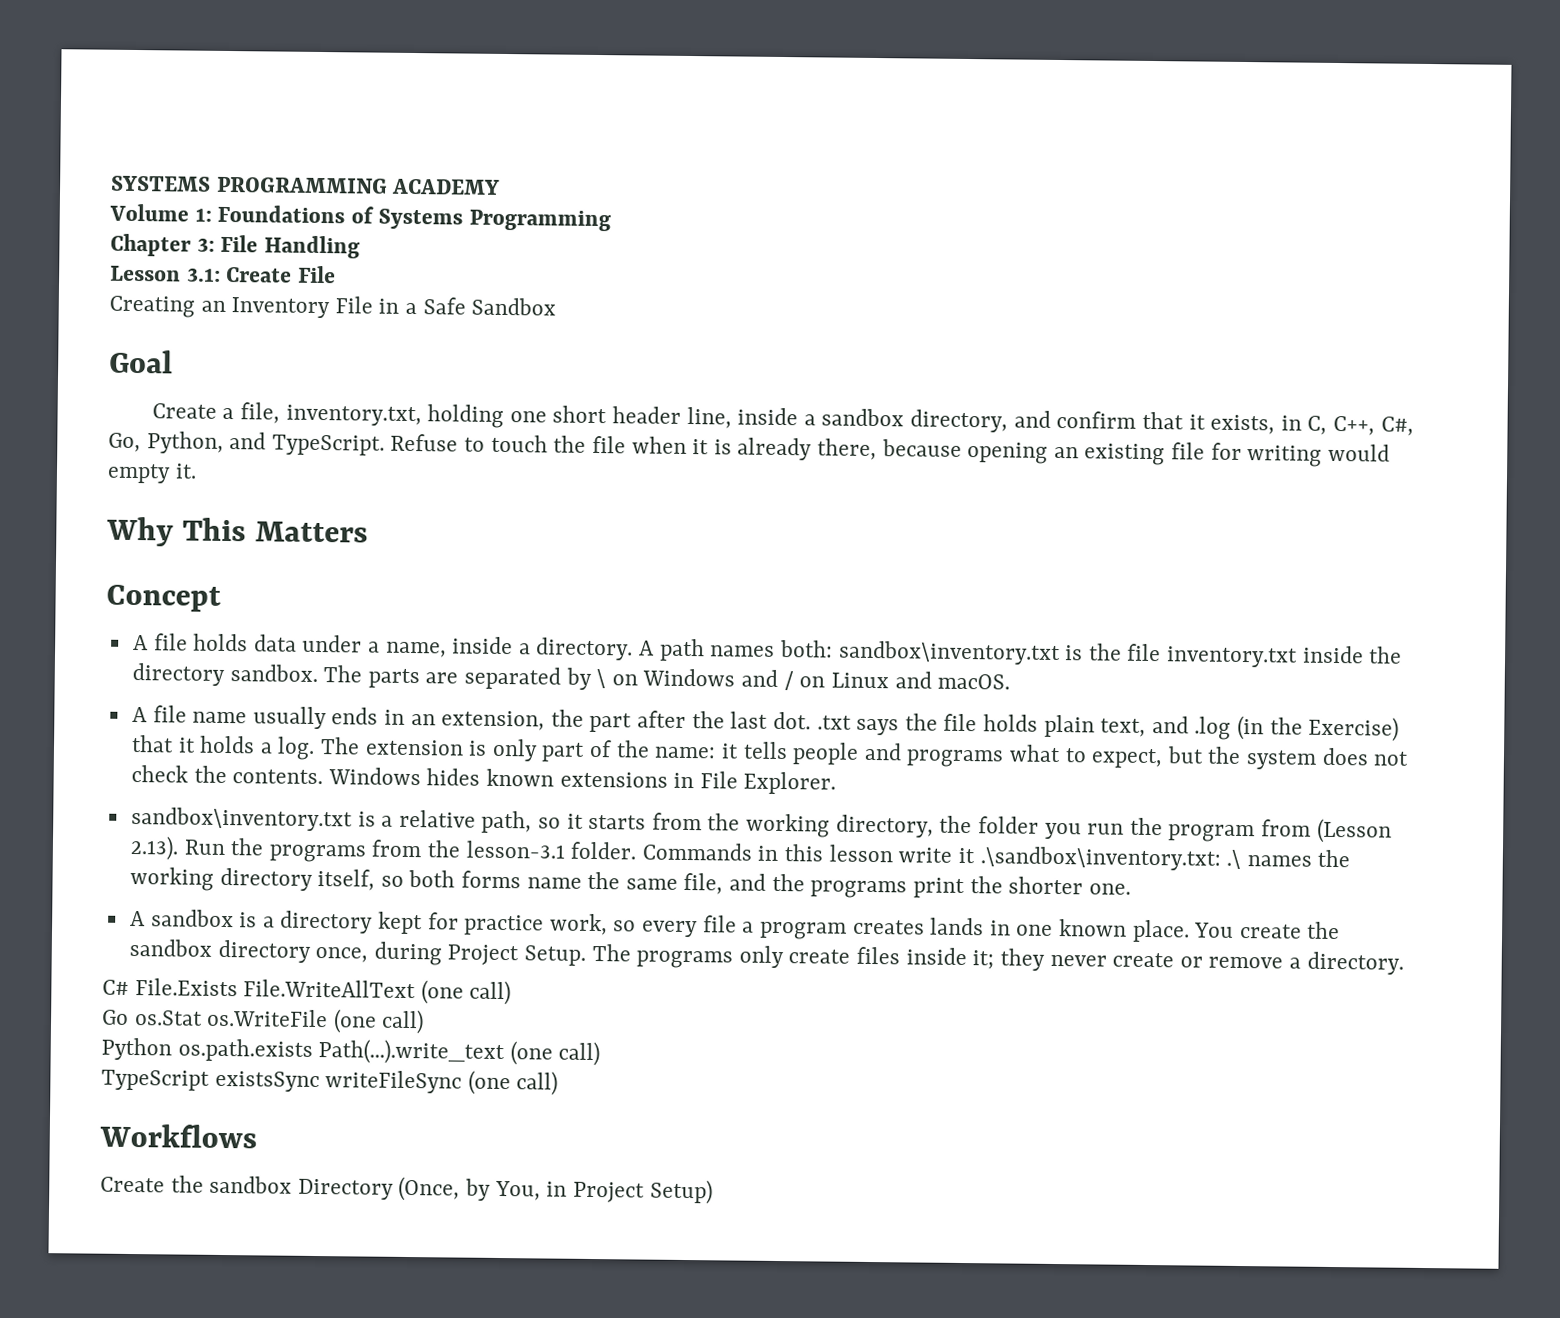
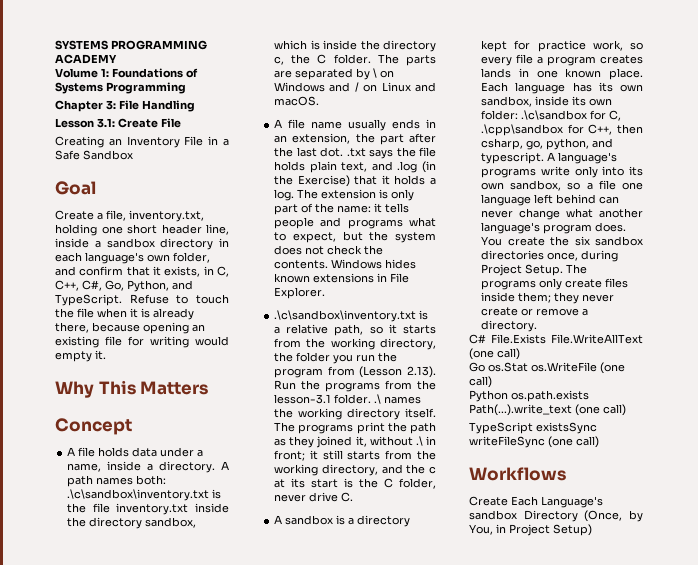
[910,409,1009,433] directory, -> [160,238,229,250] [55,252,210,264] directory in each language's own folder,
[837,640,1061,666] sandbox\inventory.txt -> [67,489,210,501] .\c\sandbox\inventory.txt
[229,664,318,682] sandbox. -> [145,517,197,528] [274,40,436,52] [274,54,371,65] sandbox, which is inside the directory c, the C folder.
[130,806,353,832] sandbox\inventory.txt -> [274,310,417,322] .\c\sandbox\inventory.txt
[641,842,1221,871] Commands in this lesson write it .\sandbox\inventory.txt: -> (372, 399) none
[317,869,1131,899] itself, so both forms name the same file, and the programs print the shorter one. -> [405,408,436,418] [274,422,436,434] [274,436,436,448] [274,450,436,461] [274,464,436,476] [274,478,436,489] [274,492,354,502] itself. The programs print the path as they joined it, without .\ in front; it still starts from the working directory, and the c at its start is the C folder, never drive C.
[1194,921,1341,940] [128,938,311,963] You create the sandbox directory -> [481,82,643,94] [481,96,613,107] [481,110,622,121] [481,124,643,136] [481,138,614,150] [481,152,618,164] [481,166,643,178] [481,180,643,191] [481,194,620,206] [481,208,643,220] [481,222,627,234] [481,236,643,246] [481,250,545,260] Each language has its own sandbox, inside its own folder: .\c\sandbox for C, .\cpp\sandbox for C++, then csharp, go, python, and typescript. A language's programs write only into its own sandbox, so a file one language left behind can never change what another language's program does. You create the six sandbox directories
[972,950,995,970] it; -> [518,292,552,303] them;
[170,1175,204,1193] the -> [511,496,603,508] Each Language's

